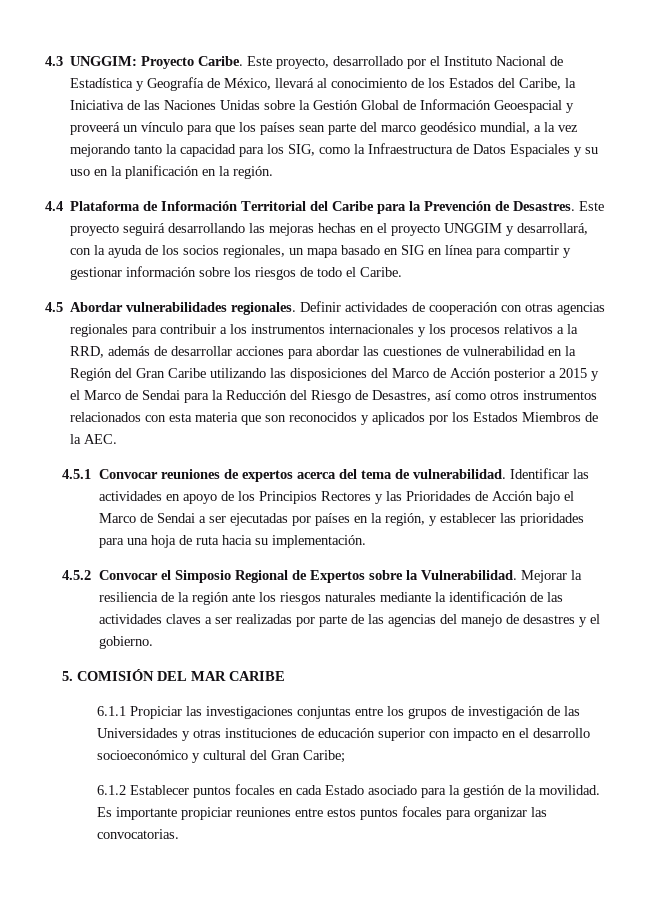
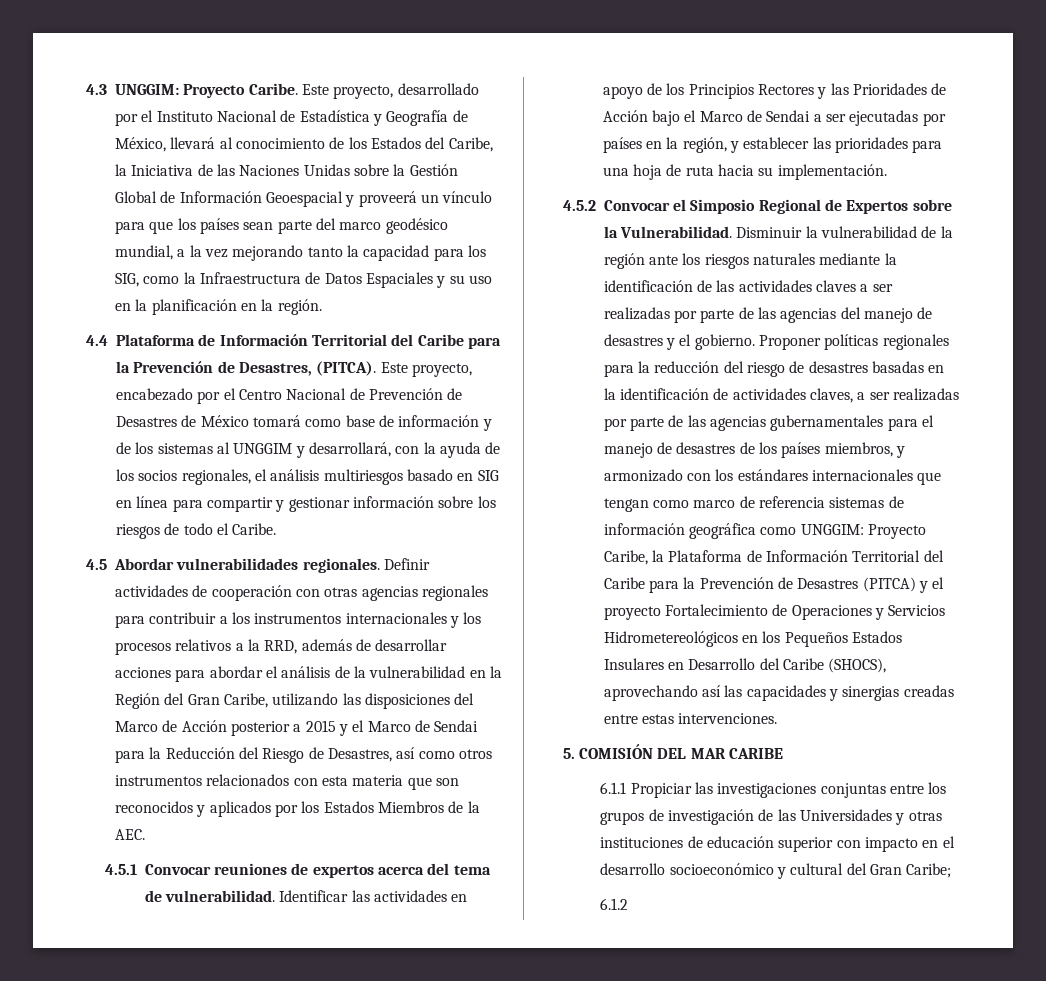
[513,201,605,211] [70,223,441,236] Desastres. Este proyecto seguirá desarrollando las mejoras hechas en el proyecto -> [238,361,472,377] [116,388,463,404] [116,415,492,431] [116,442,230,454] Desastres, (PITCA). Este proyecto, encabezado por el Centro Nacional de Prevención de Desastres de México tomará como base de información y de los sistemas al
[289,248,339,258] un mapa -> [254,469,403,485] el análisis multiriesgos
[363,346,460,356] las cuestiones de -> [265,666,366,678] el análisis de la
[168,368,207,378] Caribe -> [223,693,268,708] Caribe,
[520,570,582,583] [98,592,158,602] Mejorar la resiliencia -> [736,226,918,238] Disminuir la vulnerabilidad
(153, 642) none -> [759,334,949,350] [603,361,945,377] [603,388,960,403] [603,415,935,431] [603,442,906,458] [603,469,942,485] [603,496,904,512] [603,523,927,539] [603,550,944,565] [603,577,945,593] [603,604,946,620] [603,631,903,647] [603,658,887,673] [603,685,954,701] [603,713,778,724] Proponer políticas regionales para la reducción del riesgo de desastres basadas en la identificación de actividades claves, a ser realizadas por parte de las agencias gubernamentales para el manejo de desastres de los países miembros, y armonizado con los estándares internacionales que tengan como marco de referencia sistemas de información geográfica como UNGGIM: Proyecto Caribe, la Plataforma de Información Territorial del Caribe para la Prevención de Desastres (PITCA) y el proyecto Fortalecimiento de Operaciones y Servicios Hidrometereológicos en los Pequeños Estados Insulares en Desarrollo del Caribe (SHOCS), aprovechando así las capacidades y sinergias creadas entre estas intervenciones.
[130,784,601,798] [97,806,548,820] [97,829,180,839] Establecer puntos focales en cada Estado asociado para la gestión de la movilidad. Es importante propiciar reuniones entre estos puntos focales para organizar las convocatorias. -> (629, 904) none

